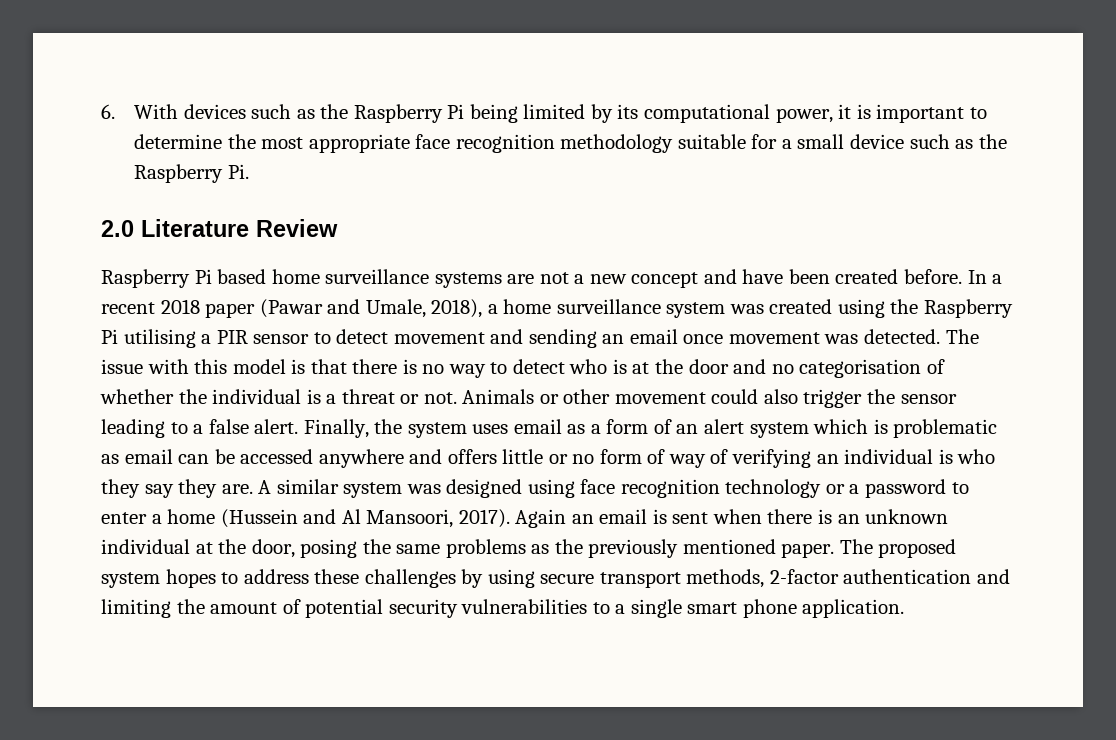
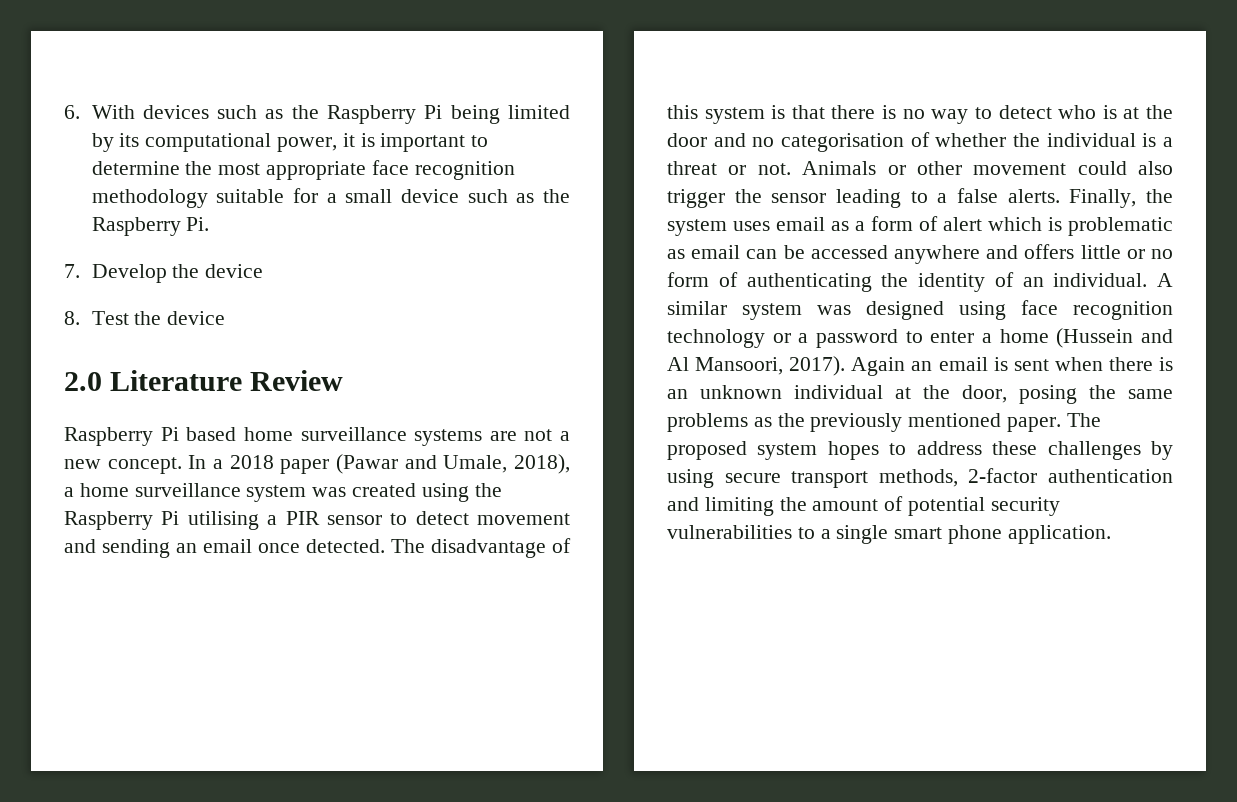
(249, 171) none -> [64,264,264,283] [64,311,226,325] // 7. Develop the device // 8. Test the device
[631,269,963,288] concept and have been created before. -> [107,457,182,474] concept.
[101,302,155,314] recent -> (223, 464) none
[728,329,979,344] [101,359,286,374] movement was detected. The issue with this model -> [306,538,571,558] [667,105,765,124] detected. The disadvantage of this system
[254,419,299,434] alert. -> [1007,189,1060,203] alerts.
[676,419,809,438] an alert system -> [943,217,982,231] alert
[668,449,996,468] [101,479,253,498] way of verifying an individual is who they say they are. -> [746,272,1148,292] authenticating the identity of an individual.

